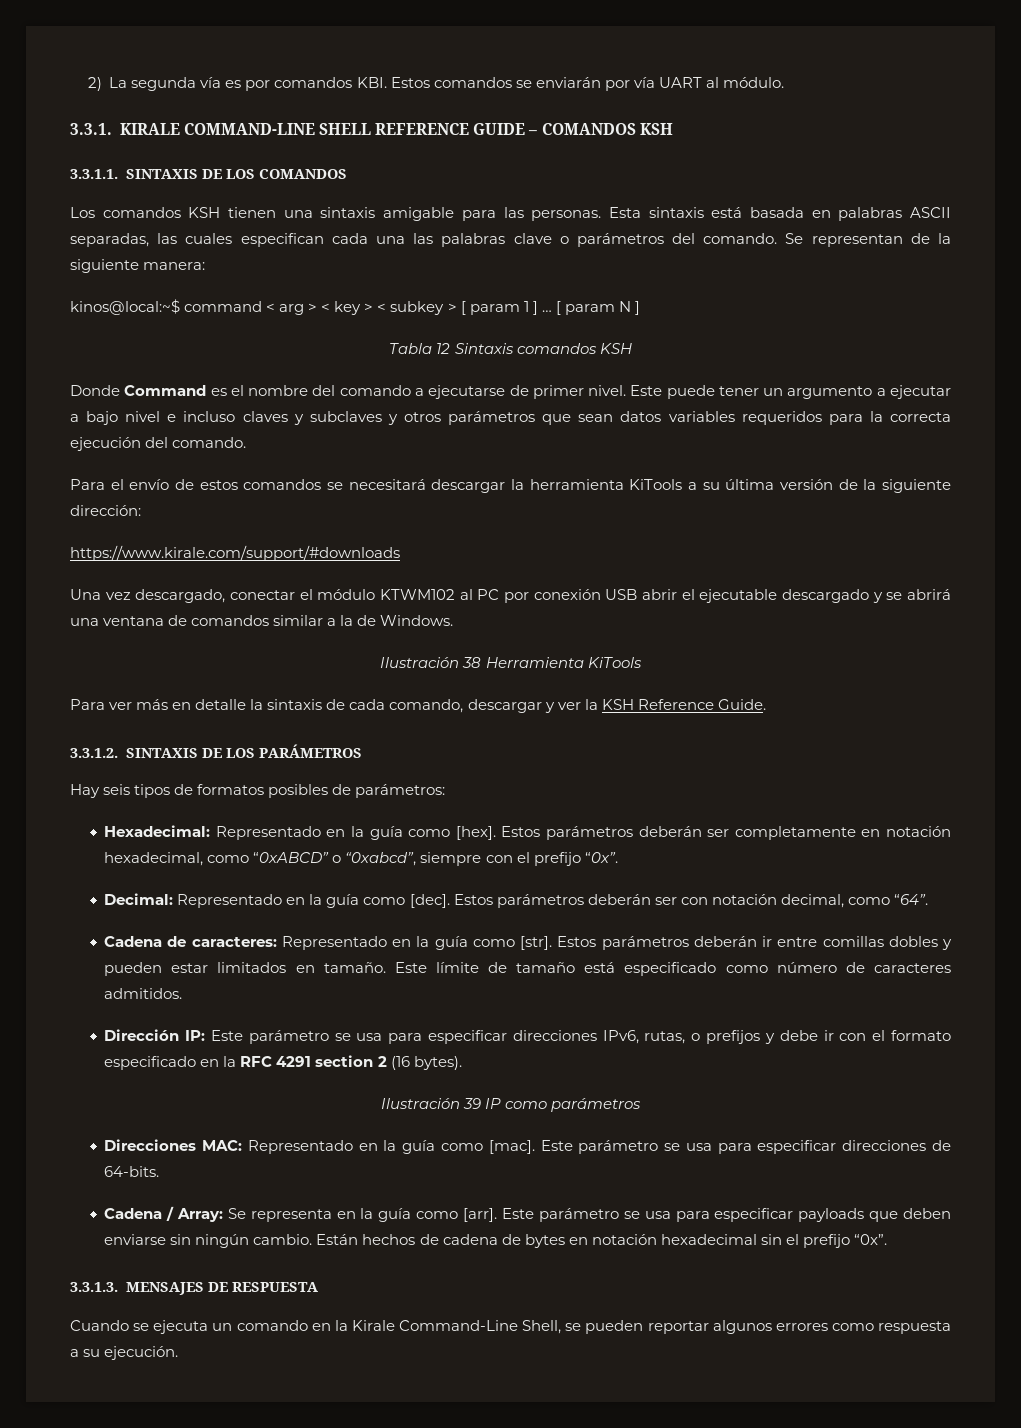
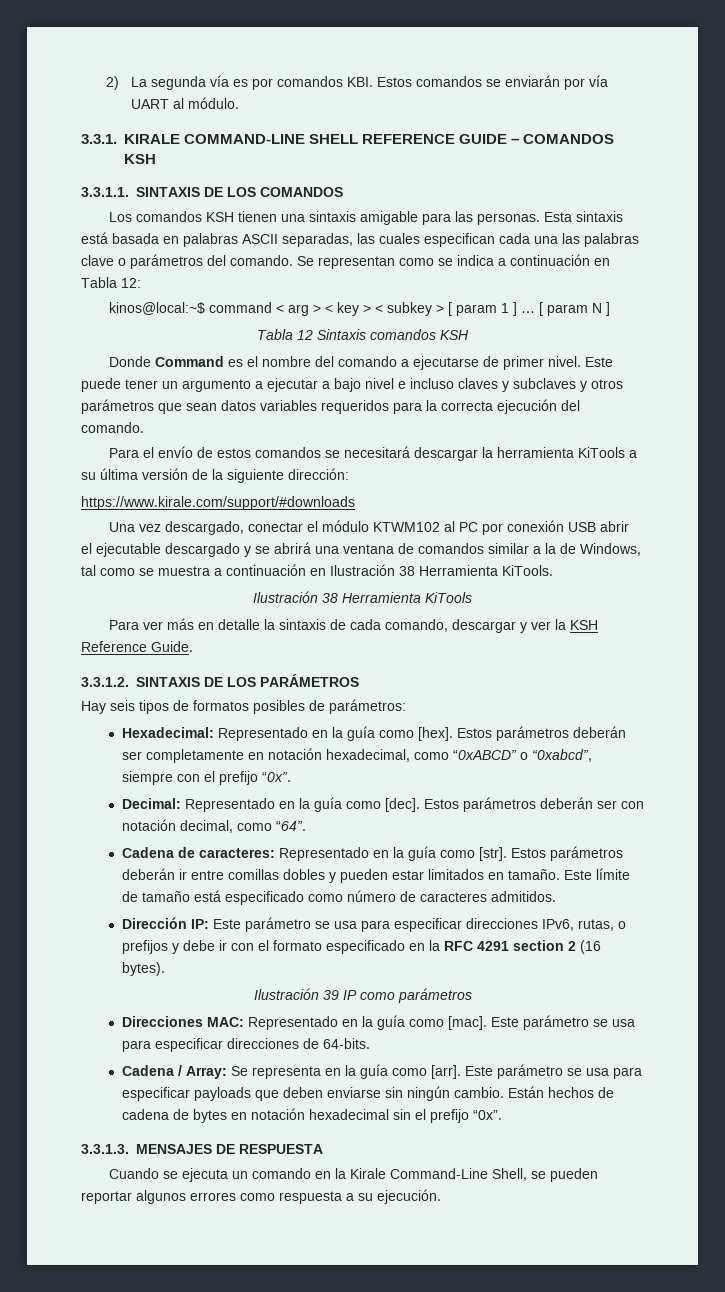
[910,233,951,244] [70,259,206,273] de la siguiente manera: -> [399,254,610,266] [81,277,141,288] como se indica a continuación en Tabla 12:
[380,615,454,626] Windows. -> [580,543,641,556] [81,564,553,576] Windows, tal como se muestra a continuación en Ilustración 38 Herramienta KiTools.

